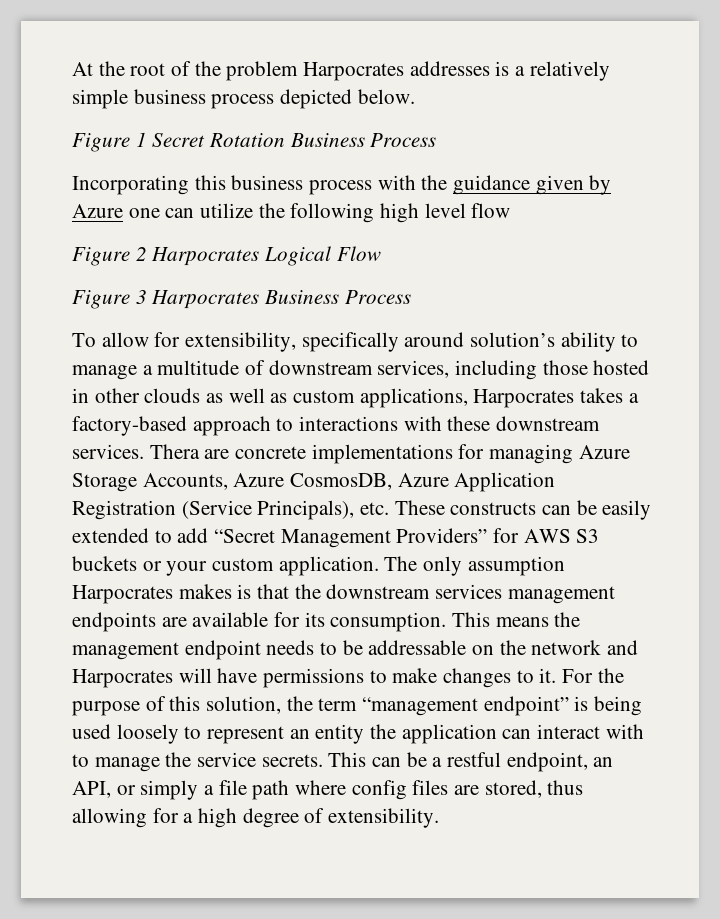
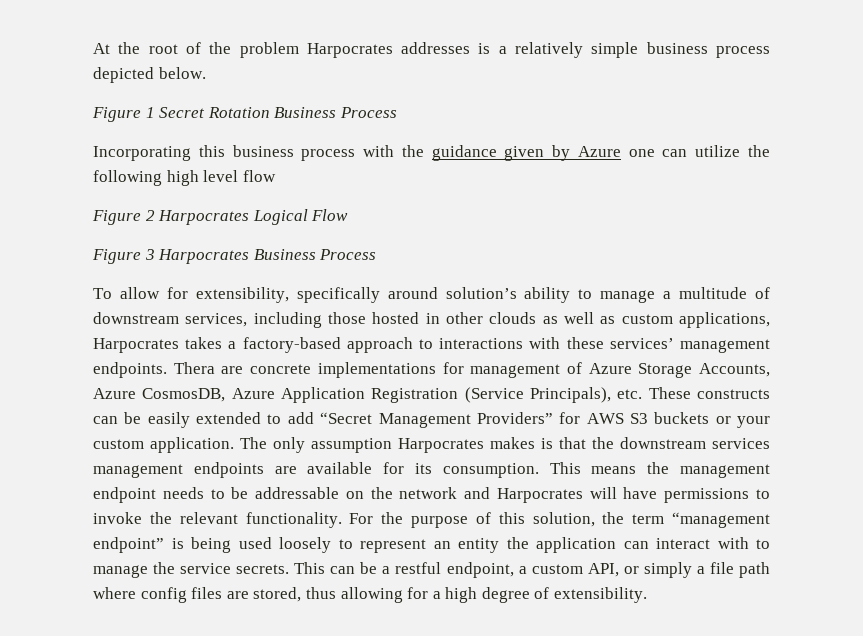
[496,416,601,431] [72,444,144,459] downstream services. -> [609,338,770,353] [93,362,167,378] services’ management endpoints.
[489,444,574,464] managing -> [470,362,582,378] management of
[392,668,557,688] make changes to it. -> [93,512,342,528] invoke the relevant functionality.
[593,757,614,767] an -> [518,564,583,574] a custom

